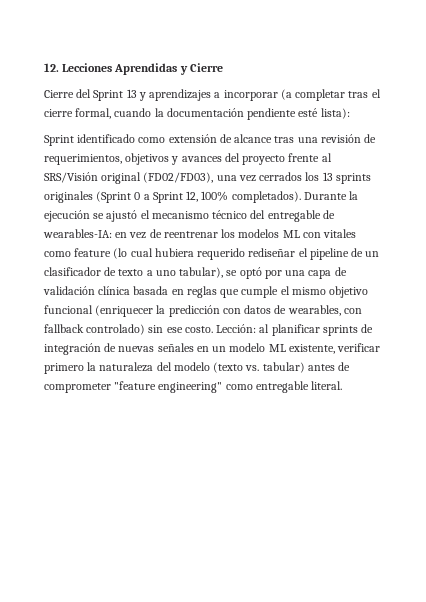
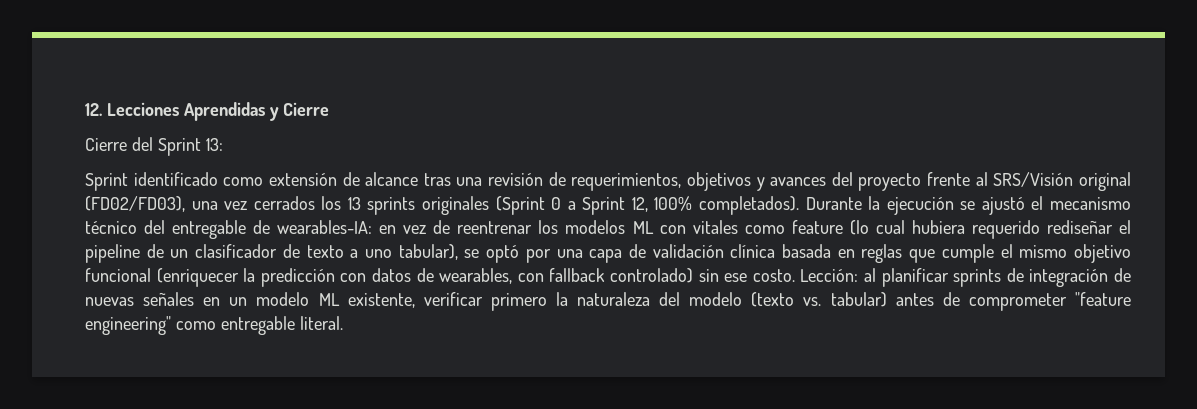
[126,89,381,101] [44,108,350,120] 13 y aprendizajes a incorporar (a completar tras el cierre formal, cuando la documentación pendiente esté lista): -> [205,138,223,151] 13:

